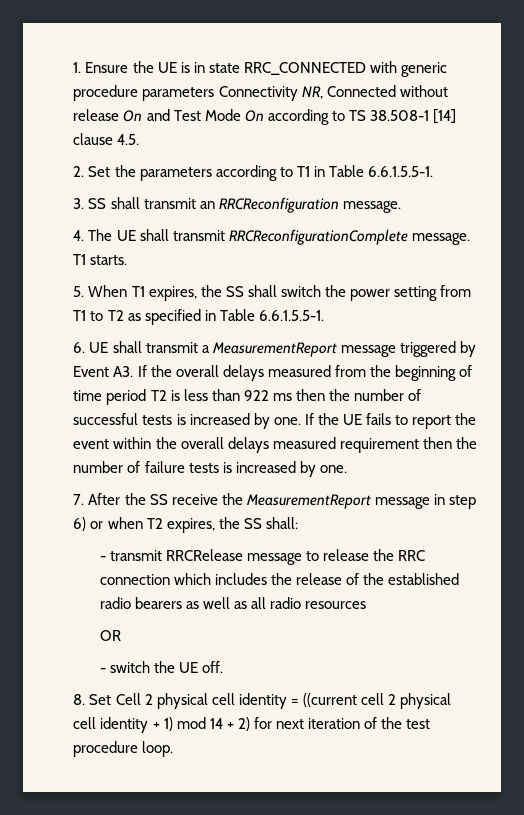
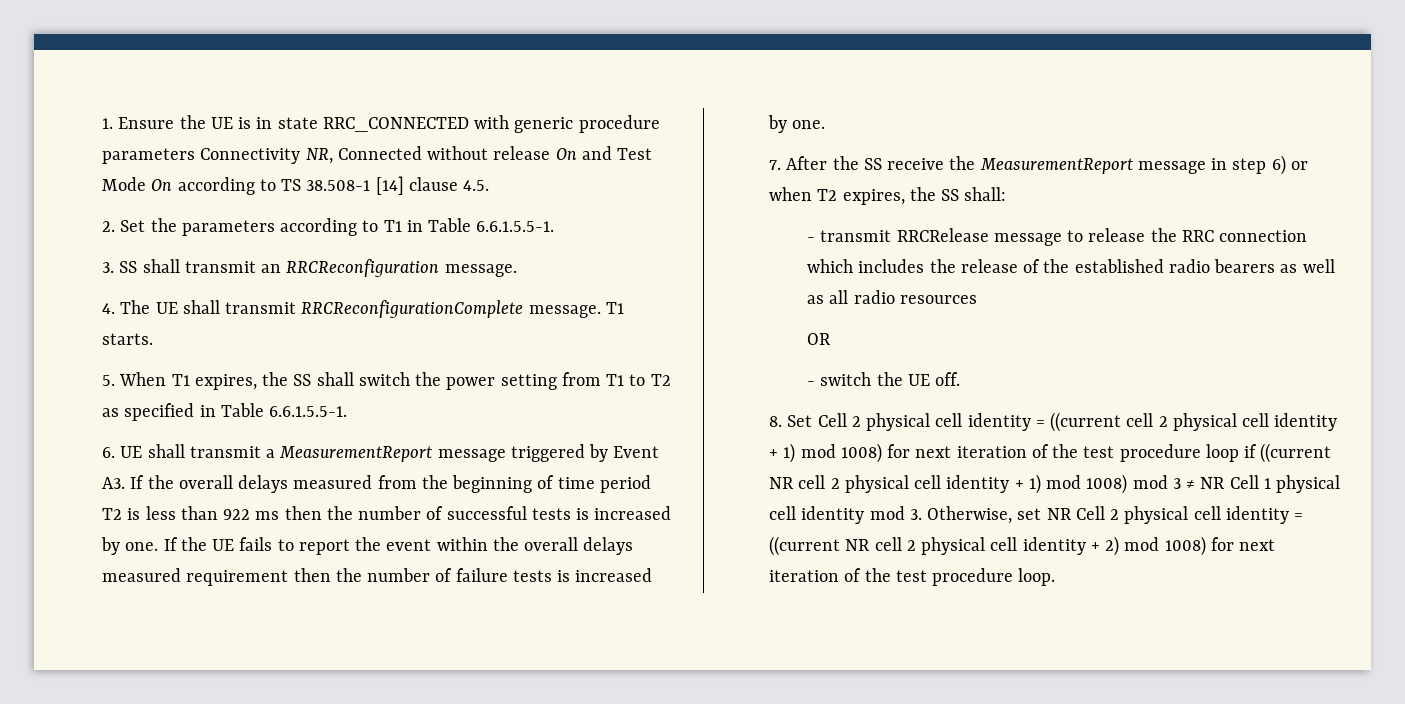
[209,717,250,731] 14 + 2) -> [840,443,1332,463] [769,474,1341,494] [769,506,1304,524] [769,536,1206,556] 1008) for next iteration of the test procedure loop if ((current NR cell 2 physical cell identity + 1) mod 1008) mod 3 ≠ NR Cell 1 physical cell identity mod 3. Otherwise, set NR Cell 2 physical cell identity = ((current NR cell 2 physical cell identity + 2) mod 1008)

